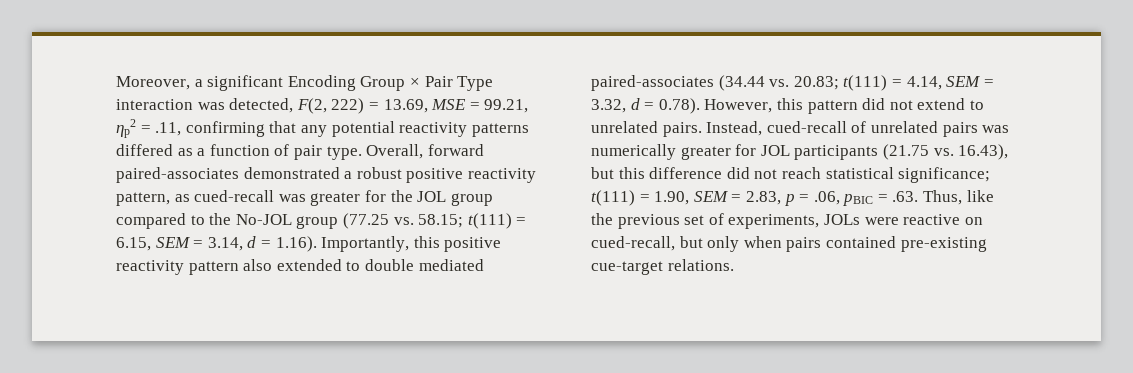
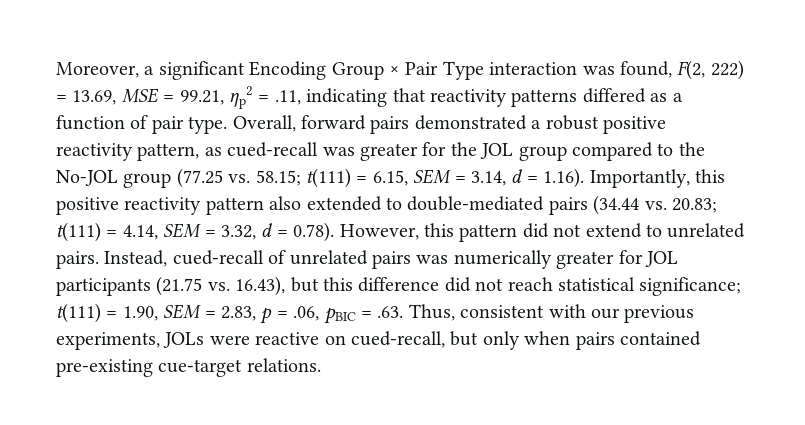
[229,98,294,113] detected, -> [619,61,672,78] found,
[185,121,395,137] confirming that any potential -> [306,88,426,107] indicating that
[116,167,239,183] paired-associates -> [370,116,410,134] pairs
[364,259,484,271] [591,75,714,91] double mediated paired-associates -> [407,196,588,215] double-mediated pairs
[966,190,994,202] [591,213,724,229] like the previous set of -> [460,304,695,323] consistent with our previous

